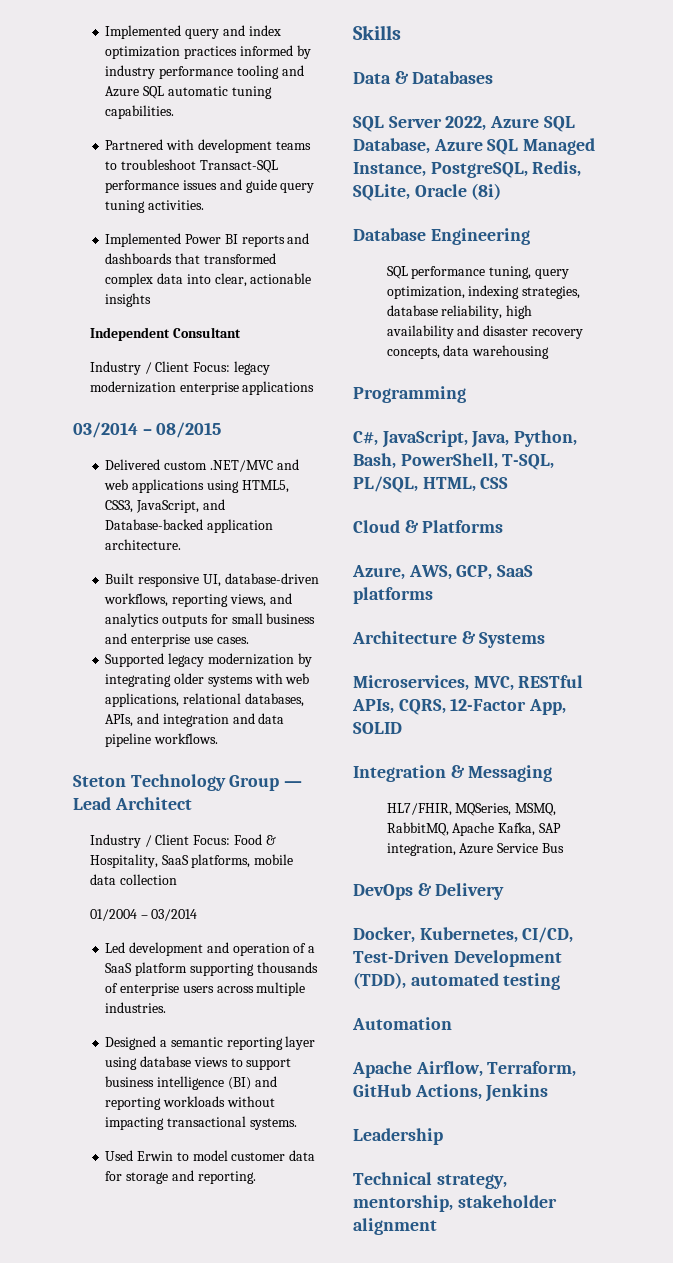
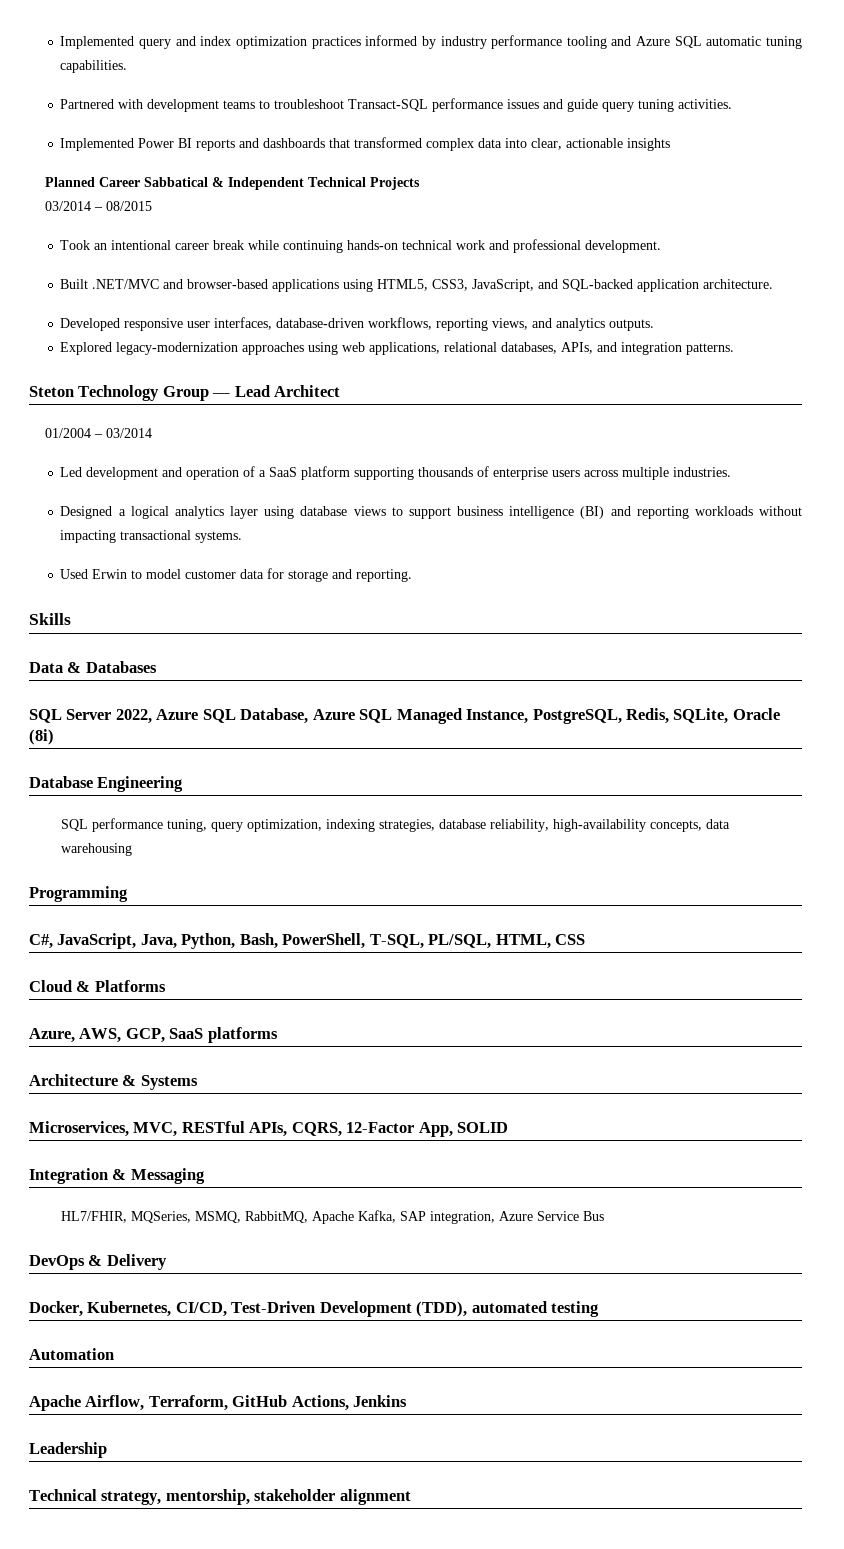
[89,327,241,341] [89,361,270,375] [89,381,315,395] [73,422,222,438] [105,459,207,470] Independent Consultant // Industry / Client Focus: legacy modernization enterprise applications // 03/2014 – 08/2015 // Delivered custom -> [44,177,420,190] [44,201,152,211] [60,239,662,253] [60,279,89,289] Planned Career Sabbatical & Independent Technical Projects // 03/2014 – 08/2015 // Took an intentional career break while continuing hands-on technical work and professional development. // Built
[104,479,129,490] web -> [187,279,269,289] browser-based
[105,519,204,530] Database-backed -> [562,279,634,291] SQL-backed
[105,573,221,587] Built responsive UI, -> [60,317,273,331] Developed responsive user interfaces,
[161,613,316,627] [105,633,249,647] [105,653,312,667] [105,673,283,687] outputs for small business and enterprise use cases. // Supported legacy modernization by integrating older systems with -> [609,319,655,331] [60,342,339,355] outputs. // Explored legacy-modernization approaches using
[232,713,285,724] [105,733,218,747] and data pipeline workflows. -> [686,343,735,355] patterns.
[89,834,276,848] [89,854,294,868] [89,874,177,885] // Industry / Client Focus: Food & Hospitality, SaaS platforms, mobile data collection -> (341, 391) none
[170,1037,283,1050] semantic reporting -> [130,506,224,519] logical analytics
[506,305,533,319] [386,325,583,339] high availability and disaster recovery -> [552,819,646,832] high-availability

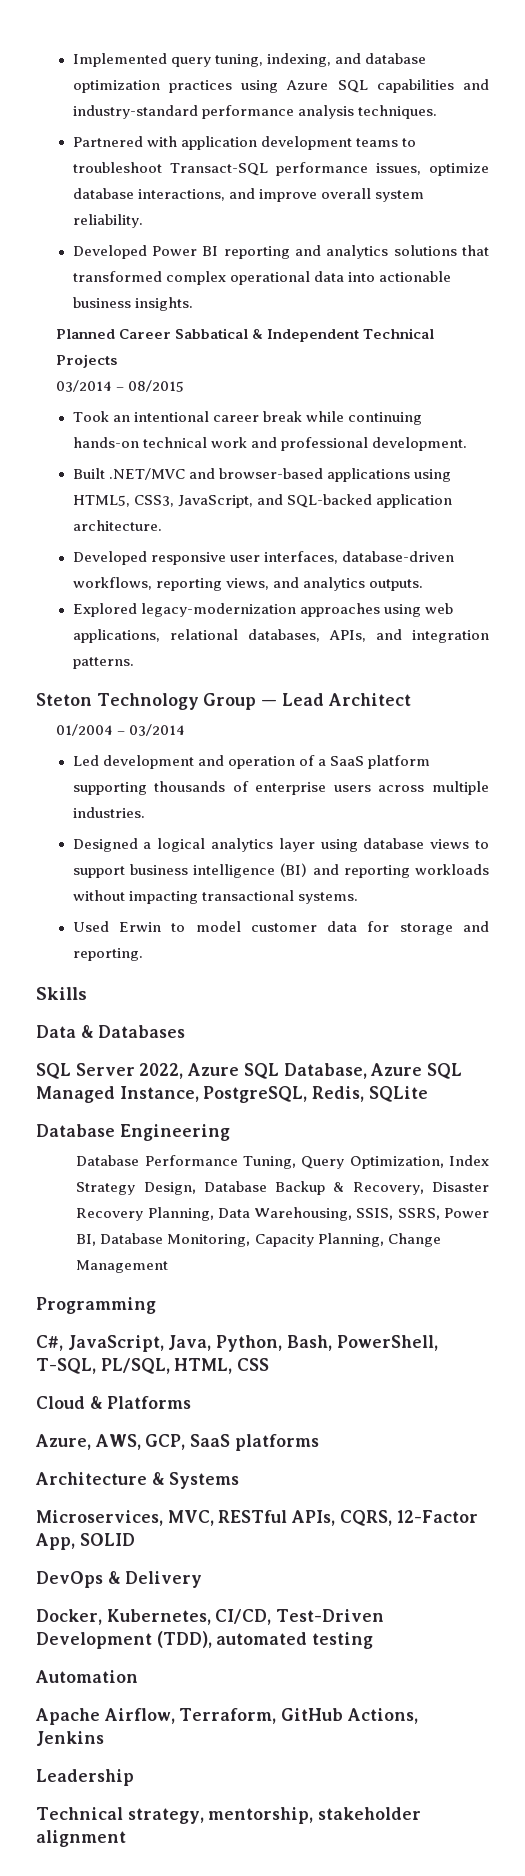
[175,35,802,49] [60,60,128,73] and index optimization practices informed by industry performance tooling and Azure SQL automatic tuning capabilities. -> [214,53,426,67] [72,79,490,93] [72,105,437,119] tuning, indexing, and database optimization practices using Azure SQL capabilities and industry-standard performance analysis techniques.
(144, 104) none -> [180,136,257,150] application
[507,99,733,112] [60,138,326,151] issues and guide query tuning activities. // Implemented Power BI reports and dashboards -> [375,163,489,176] [72,188,424,202] [72,214,143,228] [72,245,457,259] issues, optimize database interactions, and improve overall system reliability. // Developed Power BI reporting and analytics solutions
(475, 144) none -> [229,271,310,285] operational
[531,138,671,151] clear, actionable insights -> [378,271,451,282] [72,297,193,311] actionable business insights.
[673,708,780,724] [29,729,54,745] SQLite, Oracle (8i) -> [368,1086,428,1102] SQLite
[60,818,730,832] [60,843,132,856] SQL performance tuning, query optimization, indexing strategies, database reliability, high-availability concepts, data warehousing -> [76,1155,489,1169] [76,1181,489,1195] [76,1207,490,1221] [76,1233,441,1247] [76,1260,169,1273] Database Performance Tuning, Query Optimization, Index Strategy Design, Database Backup & Recovery, Disaster Recovery Planning, Data Warehousing, SSIS, SSRS, Power BI, Database Monitoring, Capacity Planning, Change Management
[29,1168,205,1184] [60,1210,604,1224] // Integration & Messaging // HL7/FHIR, MQSeries, MSMQ, RabbitMQ, Apache Kafka, SAP integration, Azure Service Bus -> (135, 1539) none

